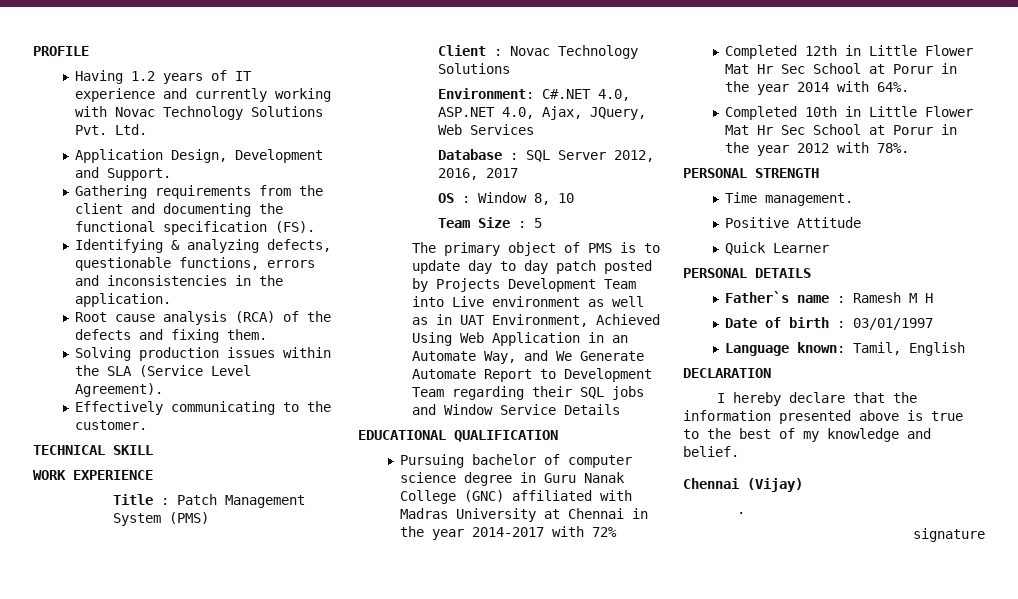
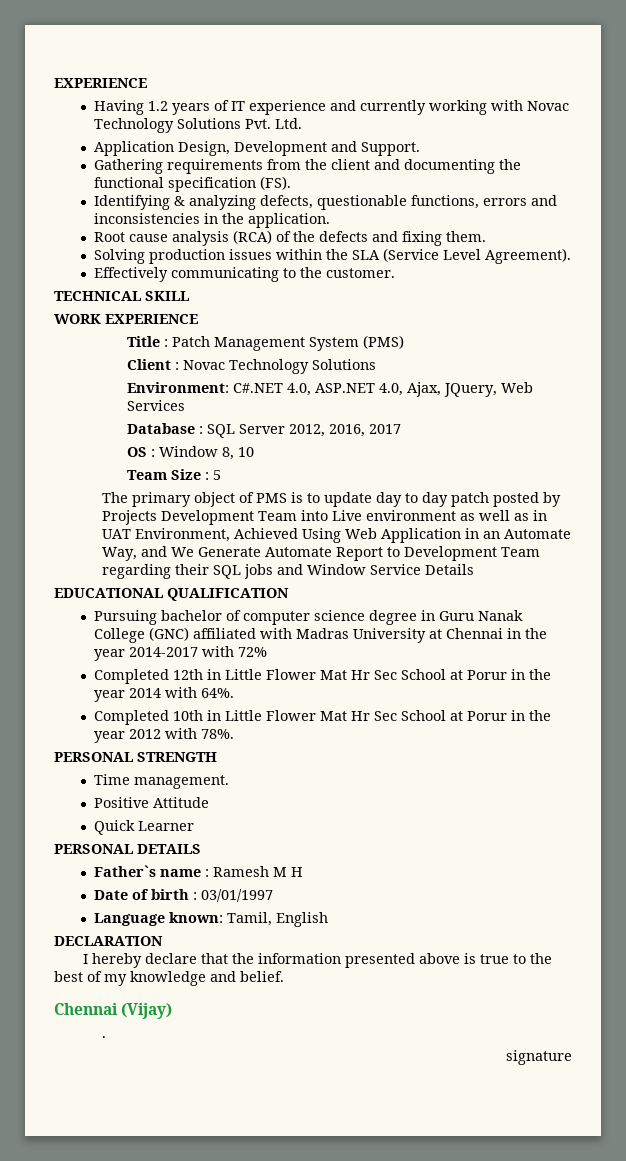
[33,46,89,56] PROFILE -> [54,78,147,88] EXPERIENCE

